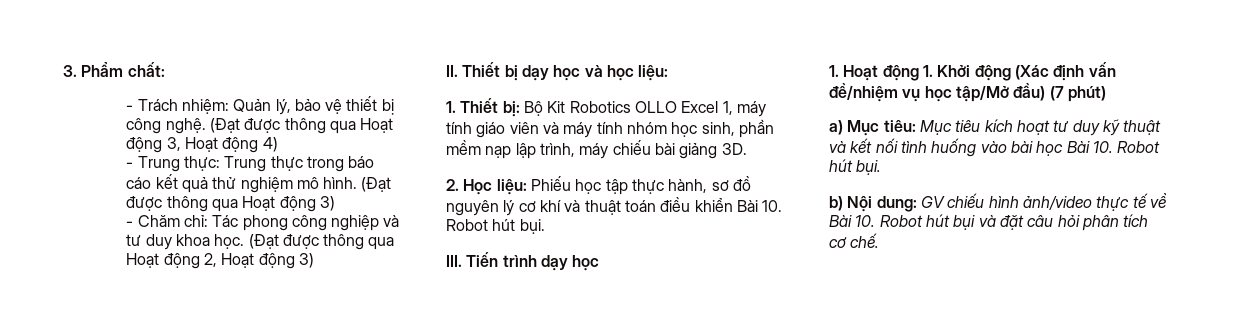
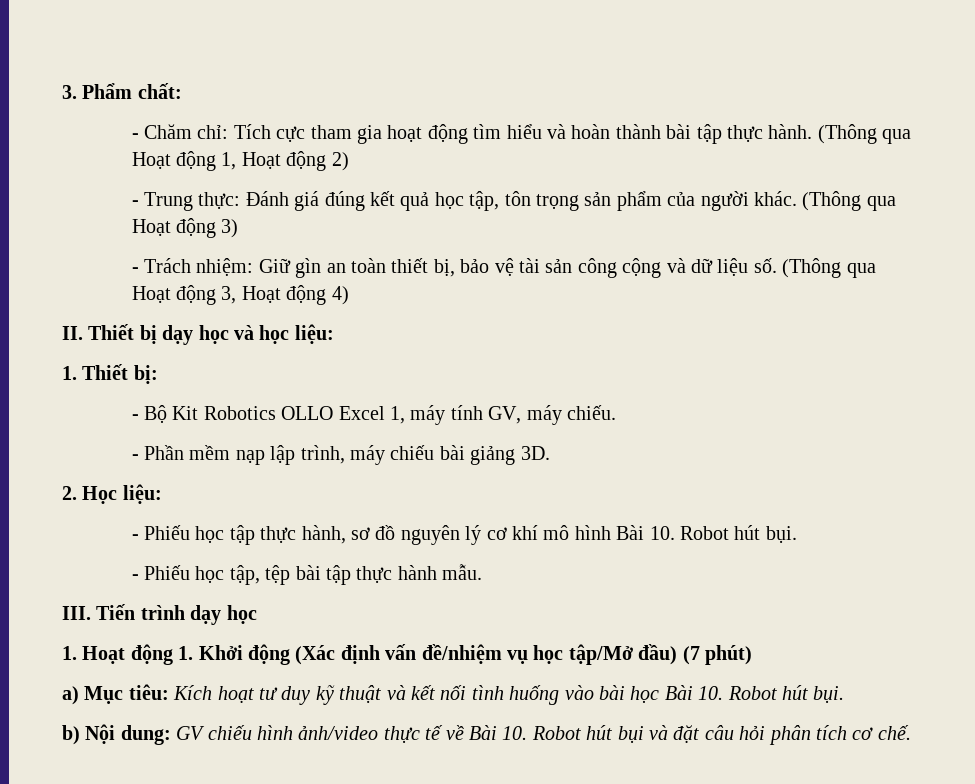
[137,96,394,115] [126,118,326,134] Trách nhiệm: Quản lý, bảo vệ thiết bị công nghệ. (Đạt được thông -> [143,124,912,144] [131,151,349,171] [131,191,896,211] [131,218,239,238] [131,258,842,278] Chăm chỉ: Tích cực tham gia hoạt động tìm hiểu và hoàn thành bài tập thực hành. (Thông qua Hoạt động 1, Hoạt động 2) // - Trung thực: Đánh giá đúng kết quả học tập, tôn trọng sản phẩm của người khác. (Thông qua Hoạt động 3) // - Trách nhiệm: Giữ gìn an toàn thiết bị, bảo vệ tài sản công cộng và dữ liệu số. (Thông
[126,156,375,172] [126,174,392,193] [126,196,335,212] [126,215,400,231] [126,234,395,250] [126,253,314,269] // - Trung thực: Trung thực trong báo cáo kết quả thử nghiệm mô hình. (Đạt được thông qua Hoạt động 3) // - Chăm chỉ: Tác phong công nghiệp và tư duy khoa học. (Đạt được thông qua Hoạt động 2, Hoạt động 3) -> (349, 295) none
(520, 109) none -> [131,414,139,420] // -
[476,119,774,138] giáo viên và máy tính nhóm học sinh, phần -> [488,405,616,425] [131,445,184,460] GV, máy chiếu. // - Phần
(527, 187) none -> [131,534,139,540] // -
[564,197,783,215] [446,219,545,234] và thuật toán điều khiển Bài 10. Robot hút bụi. -> [543,525,797,543] [131,564,483,585] mô hình Bài 10. Robot hút bụi. // - Phiếu học tập, tệp bài tập thực hành mẫu.
[919,119,1013,135] Mục tiêu kích -> [173,685,213,700] Kích

